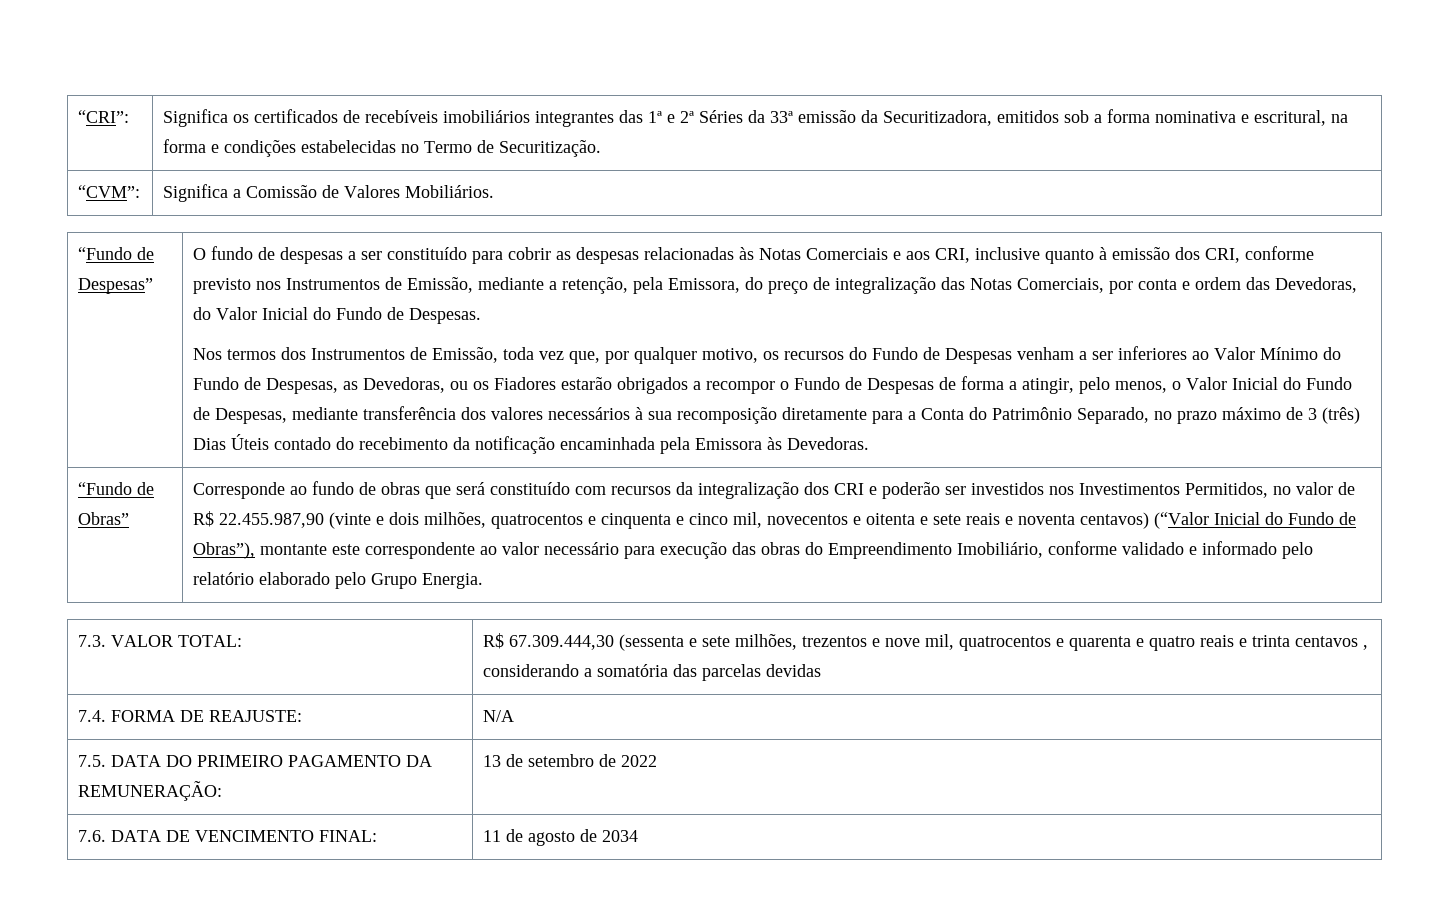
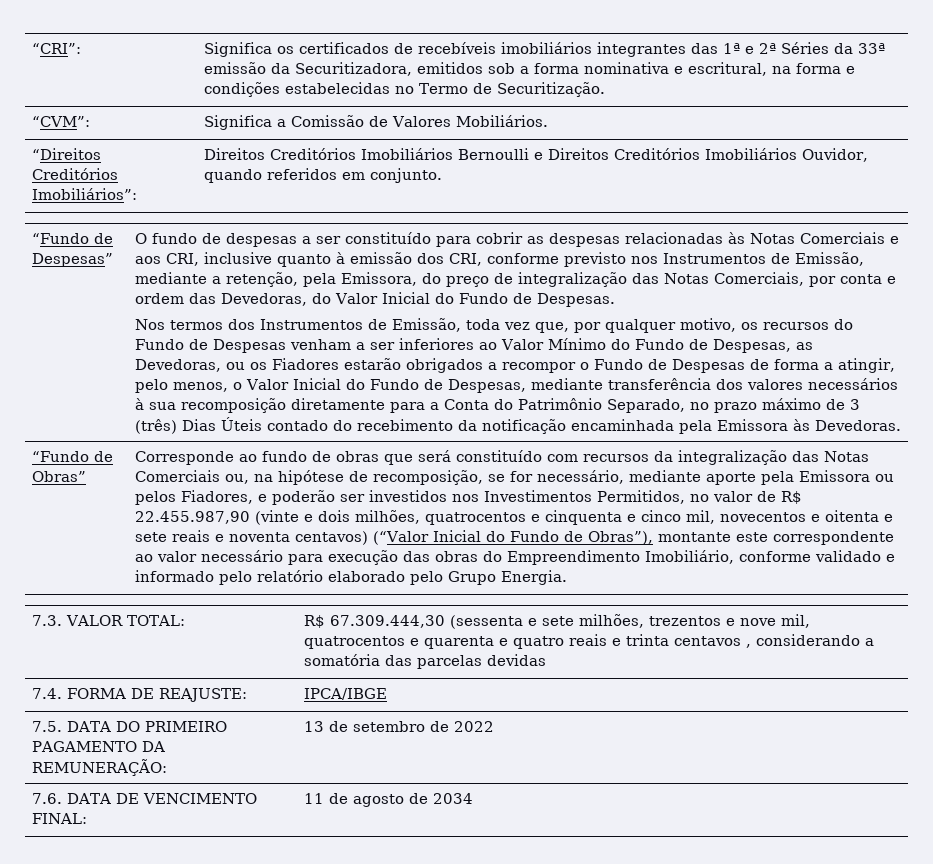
(495, 191) none -> [31,148,101,160] [31,168,118,180] [31,188,137,200] [203,148,868,162] [203,168,442,183] // “Direitos Creditórios Imobiliários”: | Direitos Creditórios Imobiliários Bernoulli e Direitos Creditórios Imobiliários Ouvidor, quando referidos em conjunto.
[804,482,865,495] dos CRI -> [791,451,869,462] [134,470,894,485] [134,490,253,505] das Notas Comerciais ou, na hipótese de recomposição, se for necessário, mediante aporte pela Emissora ou pelos Fiadores,
[483,710,515,722] N/A -> [303,688,387,700] IPCA/IBGE

